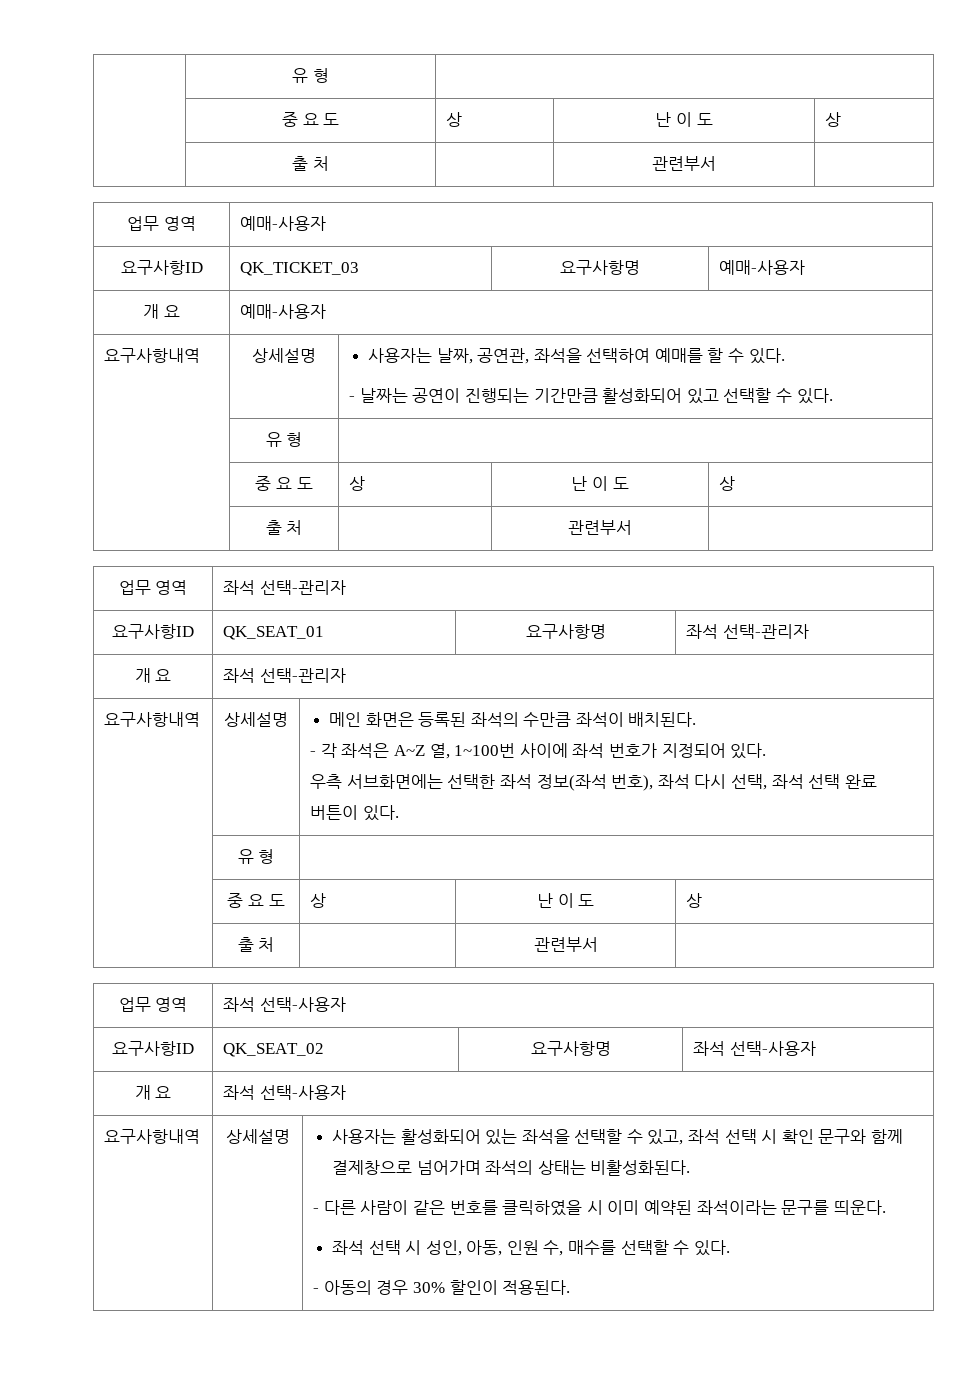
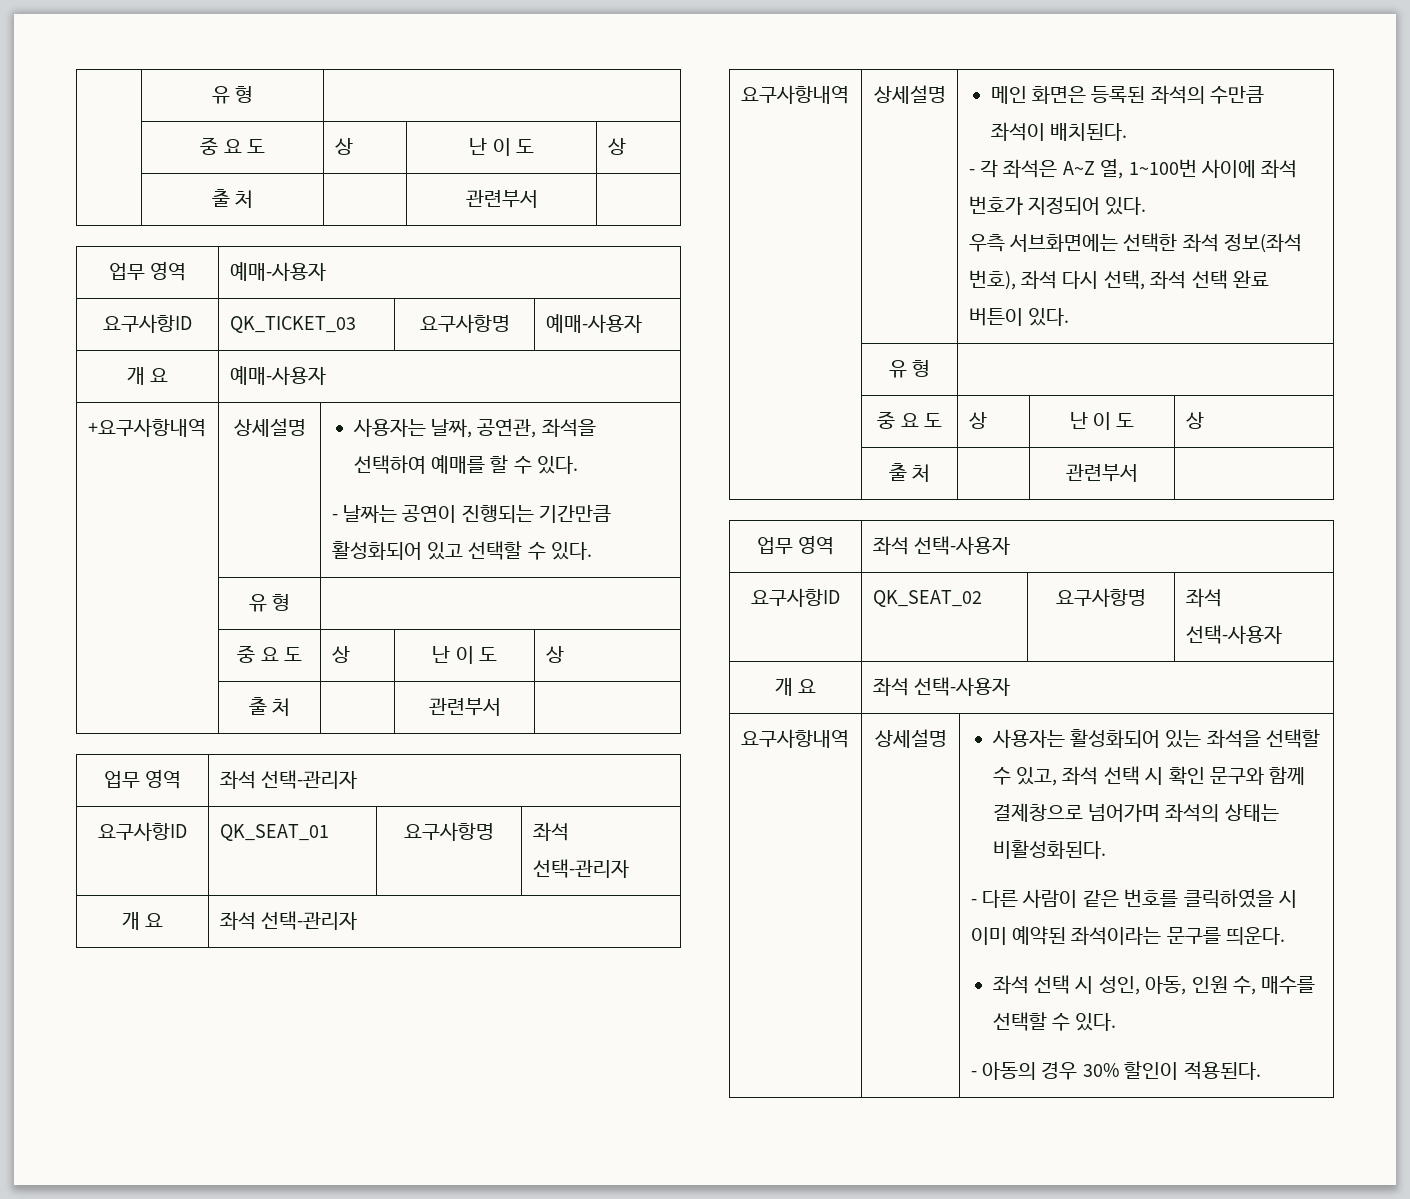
[104,348,201,363] 요구사항내역 -> [87,418,206,437] +요구사항내역

